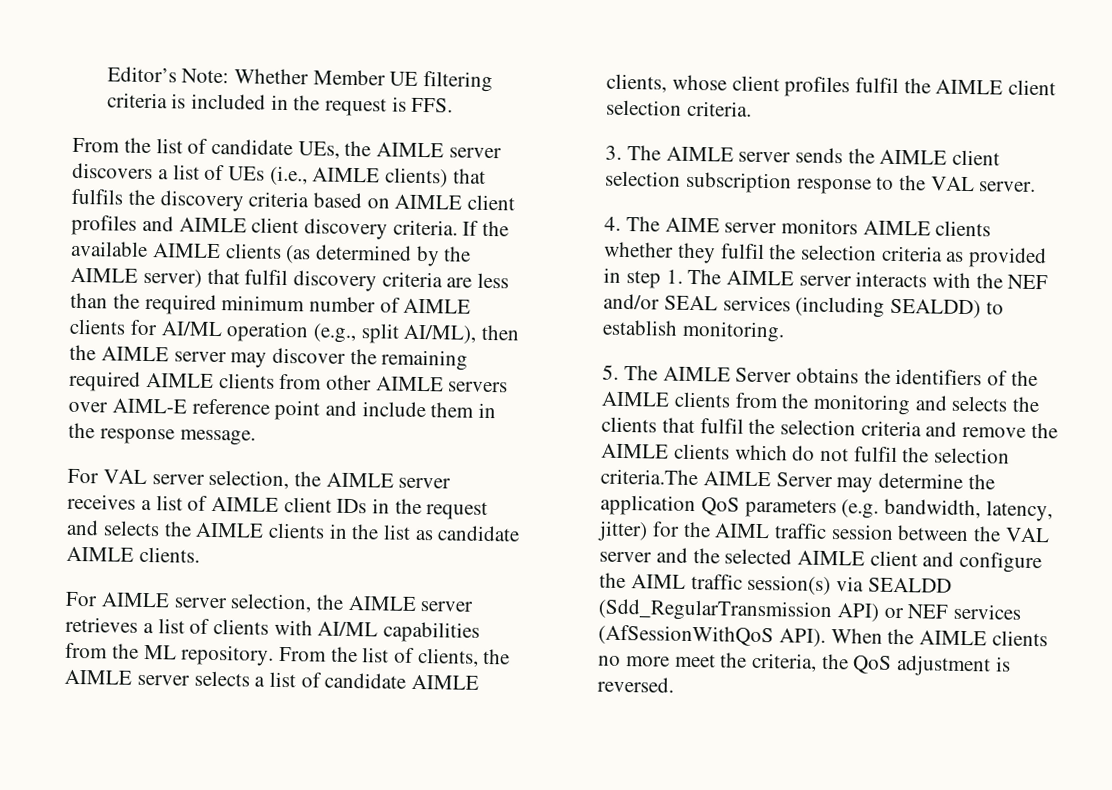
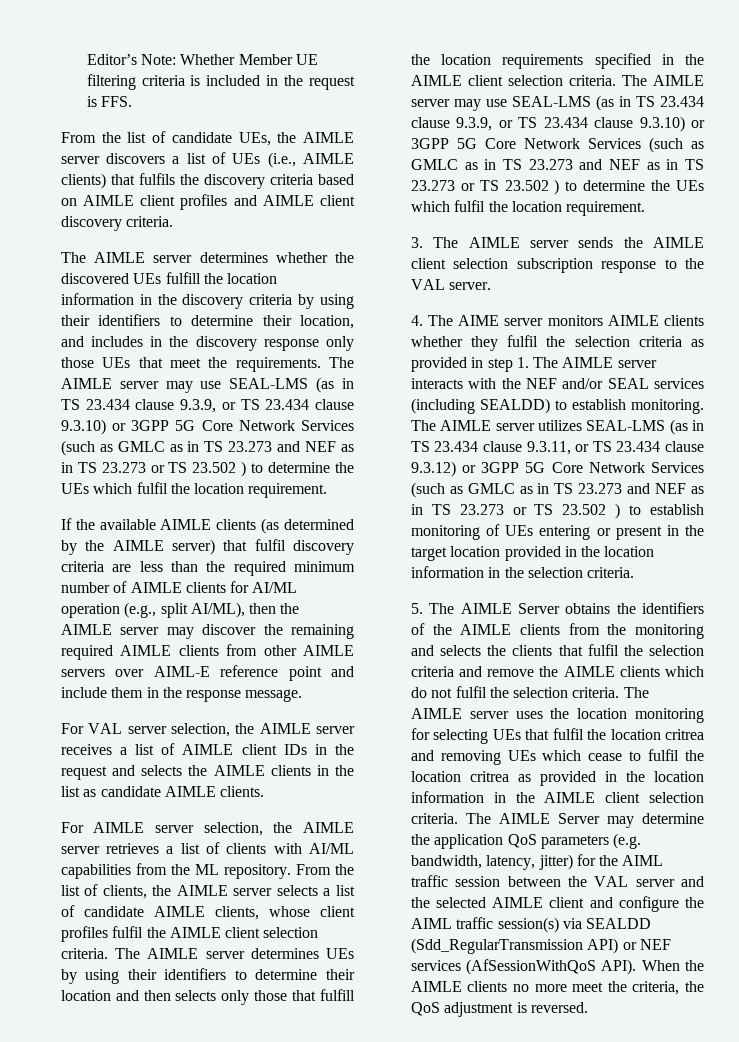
(458, 227) none -> [60,252,354,263] [60,272,278,284] [60,293,354,309] [60,314,355,329] [60,336,354,351] [60,357,354,372] [60,377,354,393] [60,399,354,413] [60,419,354,435] [60,440,354,456] [60,461,355,477] [60,482,328,498] // The AIMLE server determines whether the discovered UEs fulfill the location information in the discovery criteria by using their identifiers to determine their location, and includes in the discovery response only those UEs that meet the requirements. The AIMLE server may use SEAL-LMS (as in TS 23.434 clause 9.3.9, or TS 23.434 clause 9.3.10) or 3GPP 5G Core Network Services (such as GMLC as in TS 23.273 and NEF as in TS 23.273 or TS 23.502 ) to determine the UEs which fulfil the location requirement. //
(753, 108) none -> [115,948,354,959] [60,968,356,984] [60,989,355,1005] [410,53,704,69] [410,75,704,86] [410,95,704,111] [410,116,705,132] [410,137,704,153] [410,159,704,170] [410,179,704,195] [410,200,646,216] The AIMLE server determines UEs by using their identifiers to determine their location and then selects only those that fulfill the location requirements specified in the AIMLE client selection criteria. The AIMLE server may use SEAL-LMS (as in TS 23.434 clause 9.3.9, or TS 23.434 clause 9.3.10) or 3GPP 5G Core Network Services (such as GMLC as in TS 23.273 and NEF as in TS 23.273 or TS 23.502 ) to determine the UEs which fulfil the location requirement.
(786, 331) none -> [410,419,704,435] [410,441,704,455] [410,461,704,477] [410,482,704,498] [410,503,704,519] [410,524,704,540] [410,546,655,561] [410,566,635,578] The AIMLE server utilizes SEAL-LMS (as in TS 23.434 clause 9.3.11, or TS 23.434 clause 9.3.12) or 3GPP 5G Core Network Services (such as GMLC as in TS 23.273 and NEF as in TS 23.273 or TS 23.502 ) to establish monitoring of UEs entering or present in the target location provided in the location information in the selection criteria.
[600,468,699,486] criteria.The -> [572,687,649,698] [410,708,704,723] [410,728,704,744] [410,749,704,765] [410,771,704,786] [410,791,704,803] [410,813,491,824] criteria. The AIMLE server uses the location monitoring for selecting UEs that fulfil the location critrea and removing UEs which cease to fulfil the location critrea as provided in the location information in the AIMLE client selection criteria. The

